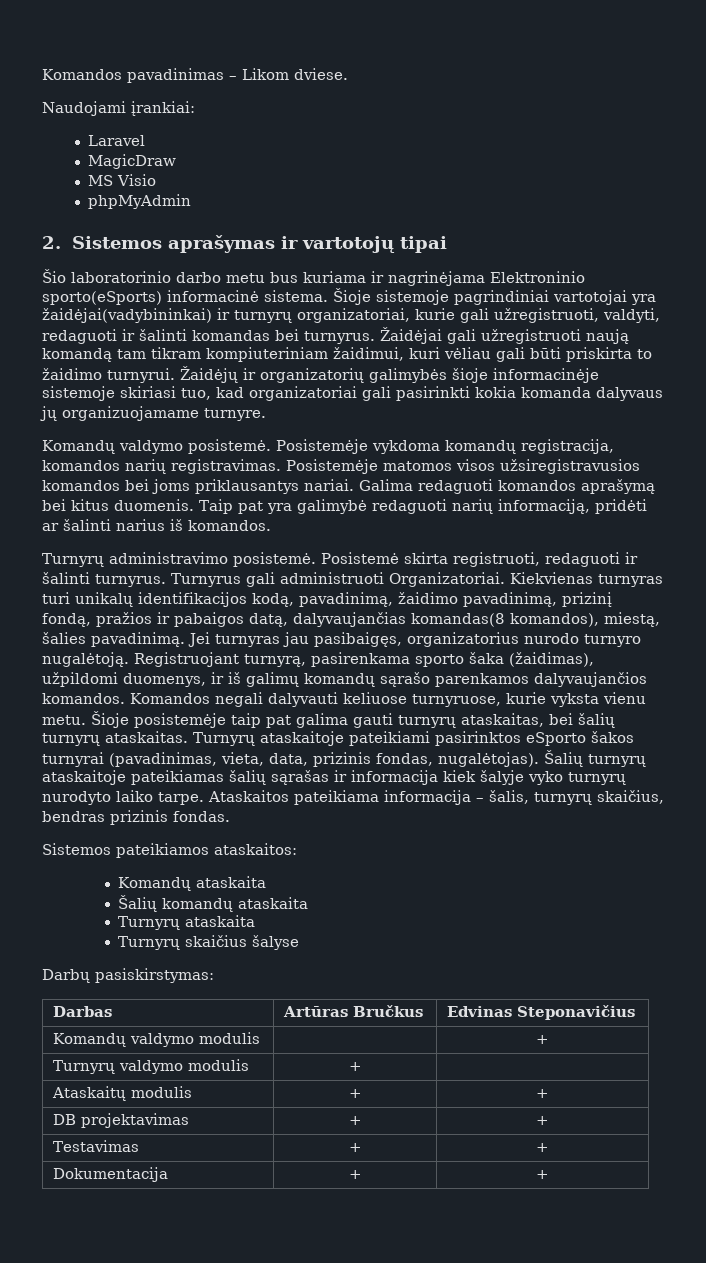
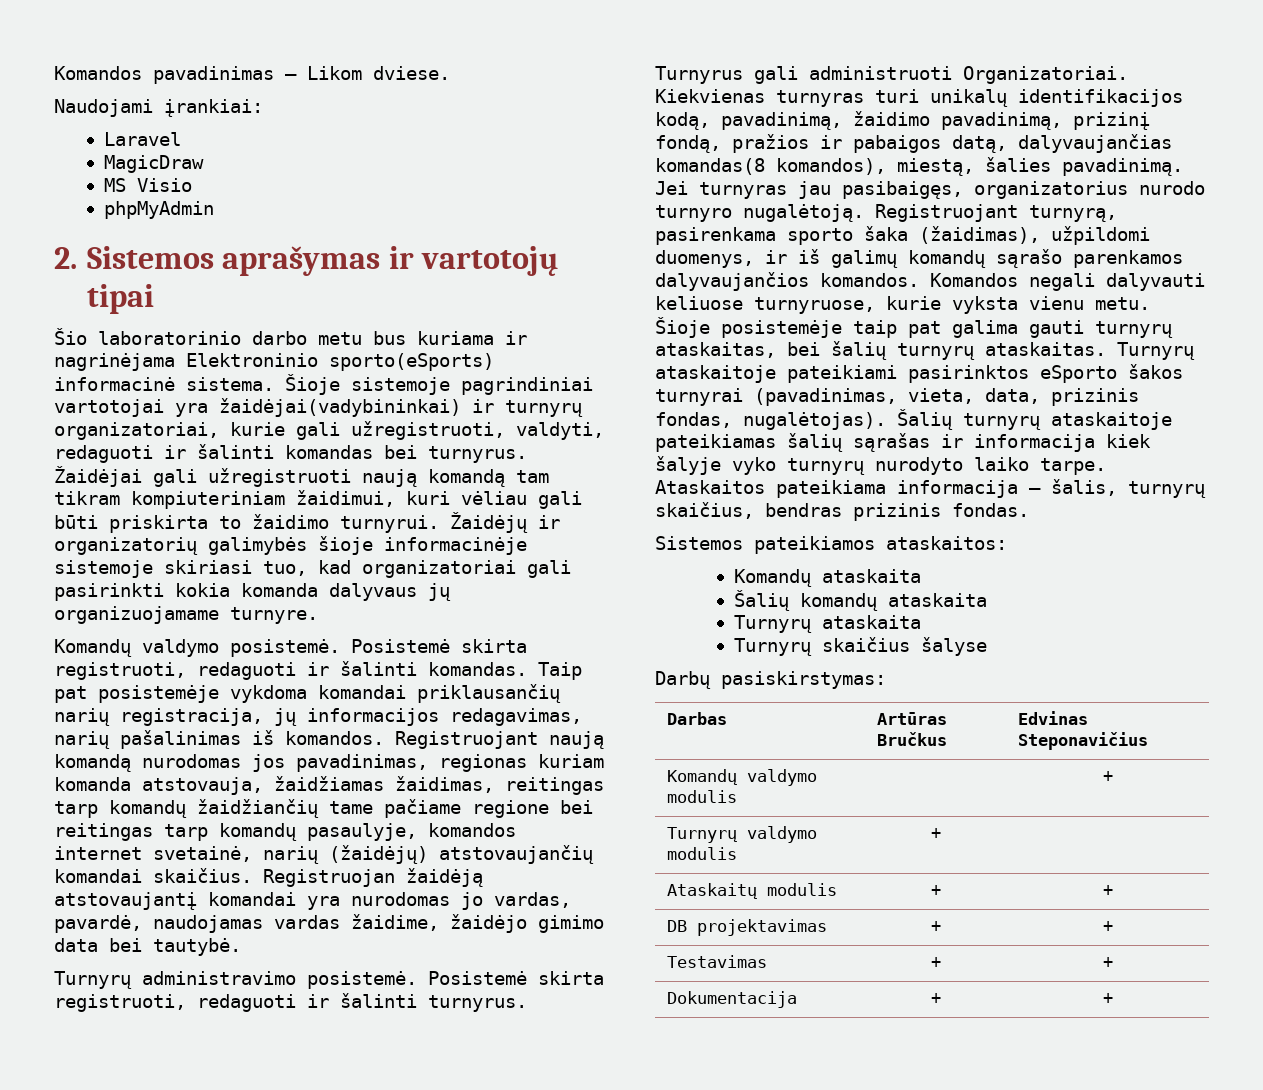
[276,439,614,454] [42,459,640,474] [42,479,655,494] [42,499,647,514] [42,519,271,531] Posistemėje vykdoma komandų registracija, komandos narių registravimas. Posistemėje matomos visos užsiregistravusios komandos bei joms priklausantys nariai. Galima redaguoti komandos aprašymą bei kitus duomenis. Taip pat yra galimybė redaguoti narių informaciją, pridėti ar šalinti narius iš komandos. -> [351,639,527,653] [54,661,582,680] [54,684,561,703] [54,708,582,726] [54,730,604,749] [54,754,604,772] [54,776,604,795] [54,799,593,818] [54,823,516,841] [54,845,594,864] [54,868,483,887] [54,892,571,910] [54,914,604,933] [54,938,241,956] Posistemė skirta registruoti, redaguoti ir šalinti komandas. Taip pat posistemėje vykdoma komandai priklausančių narių registracija, jų informacijos redagavimas, narių pašalinimas iš komandos. Registruojant naują komandą nurodomas jos pavadinimas, regionas kuriam komanda atstovauja, žaidžiamas žaidimas, reitingas tarp komandų žaidžiančių tame pačiame regione bei reitingas tarp komandų pasaulyje, komandos internet svetainė, narių (žaidėjų) atstovaujančių komandai skaičius. Registruojan žaidėją atstovaujantį komandai yra nurodomas jo vardas, pavardė, naudojamas vardas žaidime, žaidėjo gimimo data bei tautybė.

